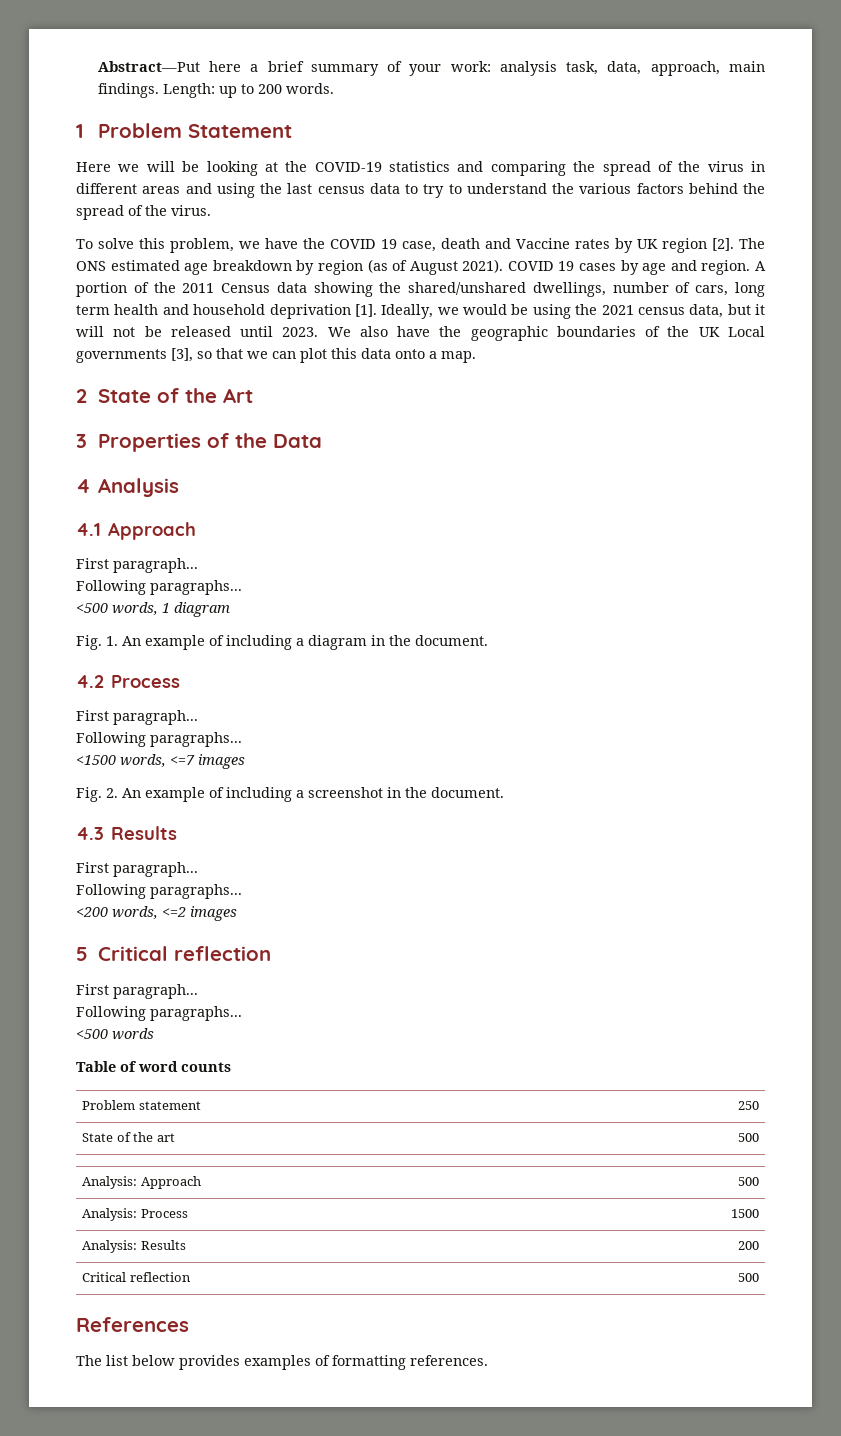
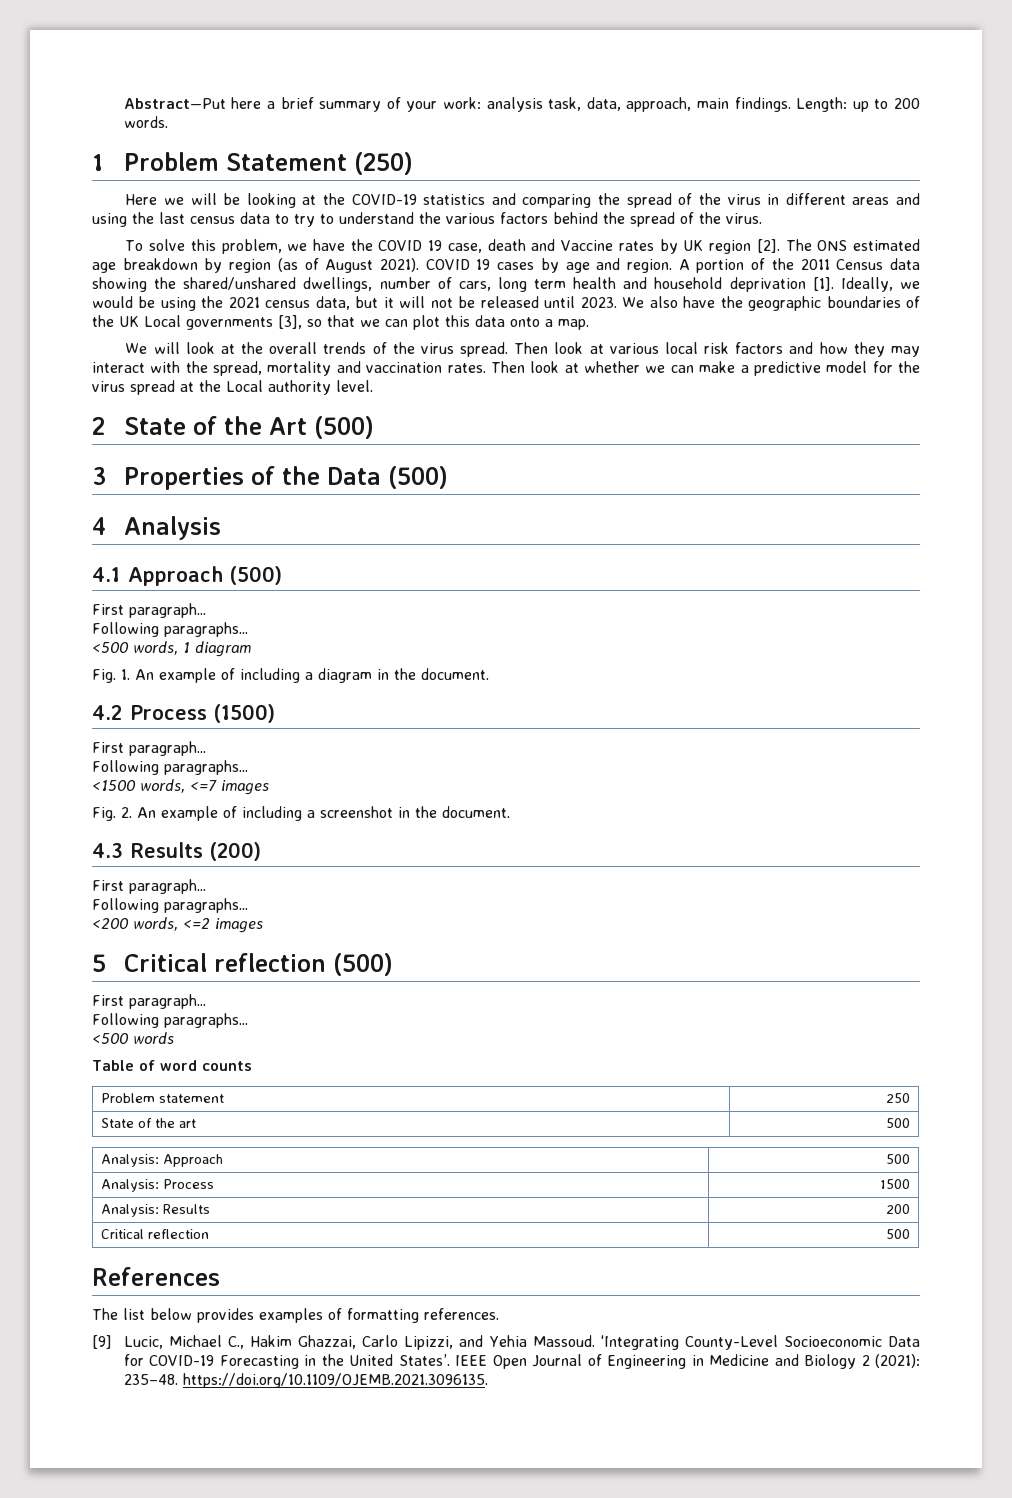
(292, 131) none -> [353,152,413,175] (250)
(476, 357) none -> [125,342,920,357] [92,361,920,376] [92,380,373,395] // We will look at the overall trends of the virus spread. Then look at various local risk factors and how they may interact with the spread, mortality and vaccination rates. Then look at whether we can make a predictive model for the virus spread at the Local authority level.
(253, 395) none -> [313,416,374,439] (500)
(322, 441) none -> [387,466,448,489] (500)
(197, 531) none -> [229,566,282,585] (500)
(181, 681) none -> [213,704,275,723] (1500)
(178, 833) none -> [209,842,261,861] (200)
(271, 953) none -> [332,953,393,976] (500)
(488, 1360) none -> [92,1335,920,1350] [123,1354,920,1369] [123,1373,488,1388] // [9] Lucic, Michael C., Hakim Ghazzai, Carlo Lipizzi, and Yehia Massoud. ‘Integrating County-Level Socioeconomic Data for COVID-19 Forecasting in the United States’. IEEE Open Journal of Engineering in Medicine and Biology 2 (2021): 235–48. https://doi.org/10.1109/OJEMB.2021.3096135.

